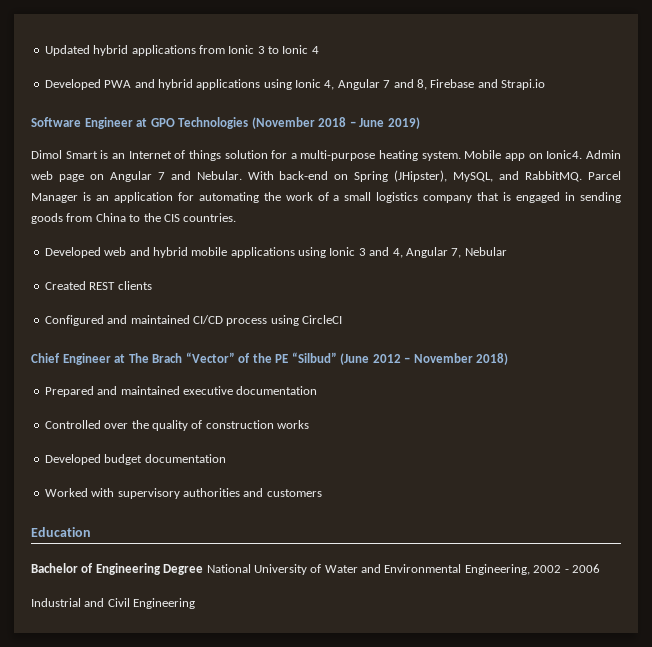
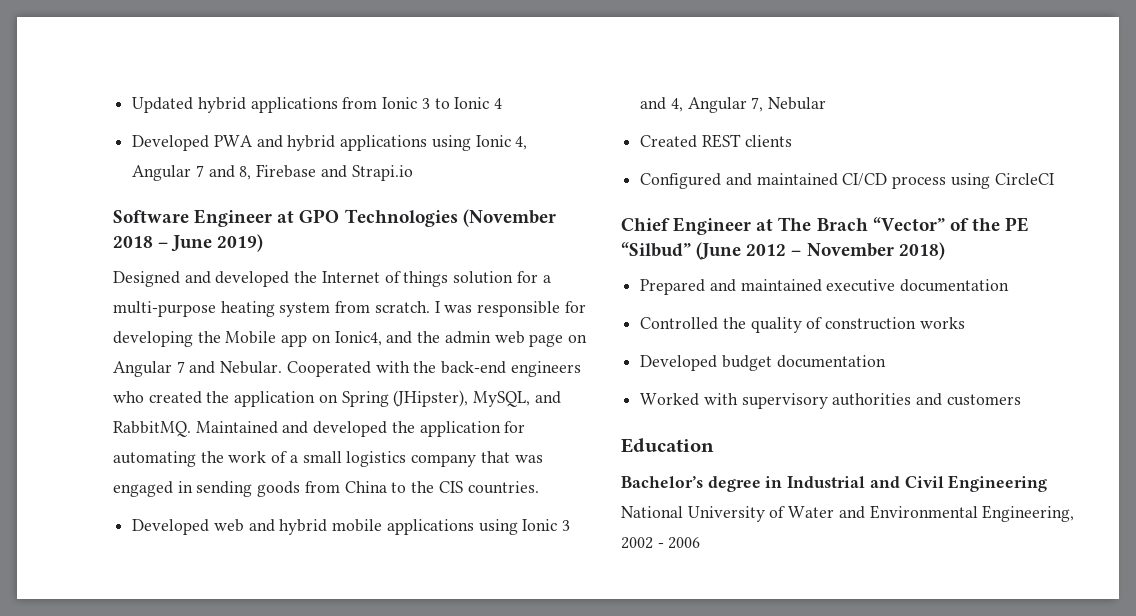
[31,150,125,159] Dimol Smart is an -> [113,271,318,287] Designed and developed the
[421,150,621,161] system. Mobile app on Ionic4. Admin -> [279,301,586,317] [113,331,491,347] system from scratch. I was responsible for developing the Mobile app on Ionic4, and the admin
[247,171,329,180] With back-end -> [286,361,581,377] [113,391,316,407] Cooperated with the back-end engineers who created the application
[588,171,621,180] [31,192,109,203] Parcel Manager is an -> [195,421,415,437] Maintained and developed the
[503,192,512,201] is -> [514,455,543,463] was
[104,423,129,429] over -> (719, 323) none
[31,563,204,575] Bachelor of Engineering Degree -> [621,475,1048,492] Bachelor’s degree in Industrial and Civil Engineering
[31,598,196,609] // Industrial and Civil Engineering -> (701, 543) none

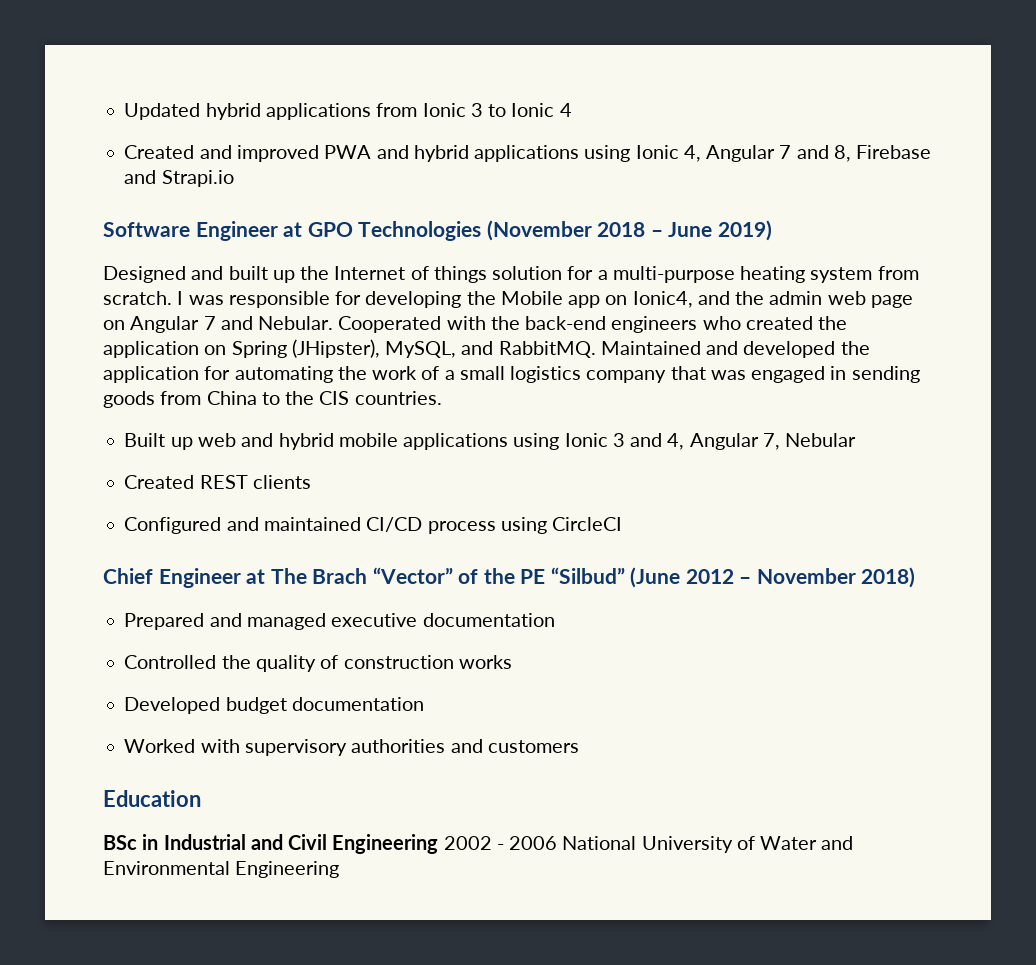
[132,135,210,151] Developed -> [124,145,319,162] Created and improved
[215,271,290,287] developed -> [228,266,295,283] built up
[132,519,210,535] Developed -> [124,433,193,450] Built up
[740,279,822,292] maintained -> [246,613,326,630] managed
[621,476,761,492] Bachelor’s degree -> [103,835,137,850] BSc
(1048, 483) none -> [443,836,558,850] 2002 - 2006
[982,505,1075,522] [621,537,701,549] Engineering, 2002 - 2006 -> [235,861,340,878] Engineering

